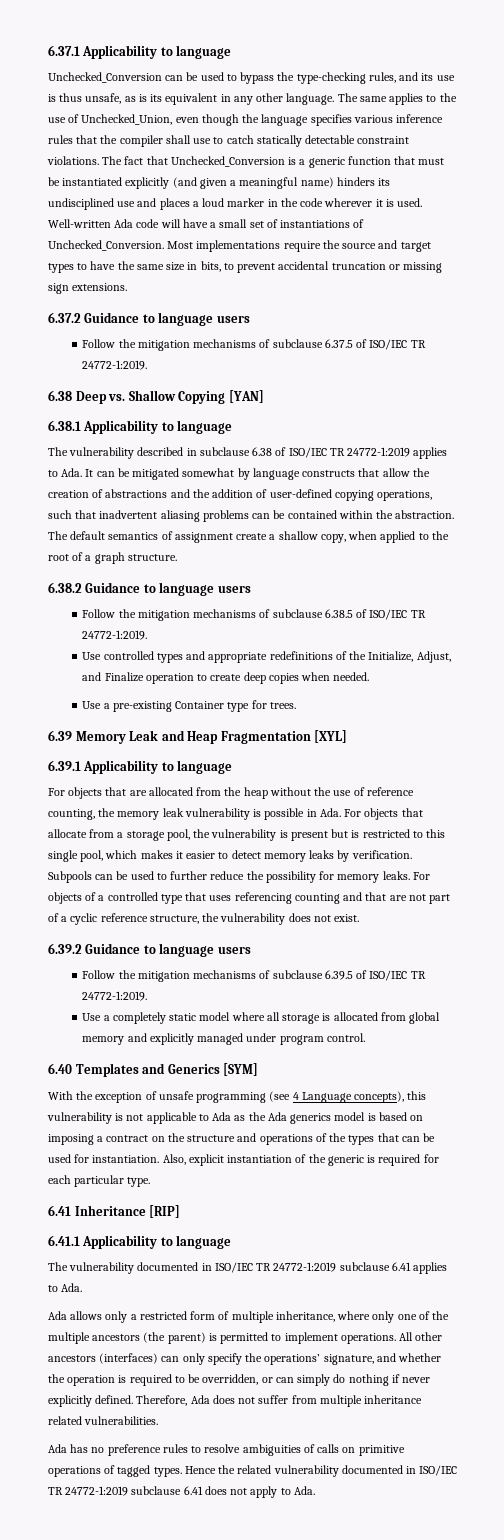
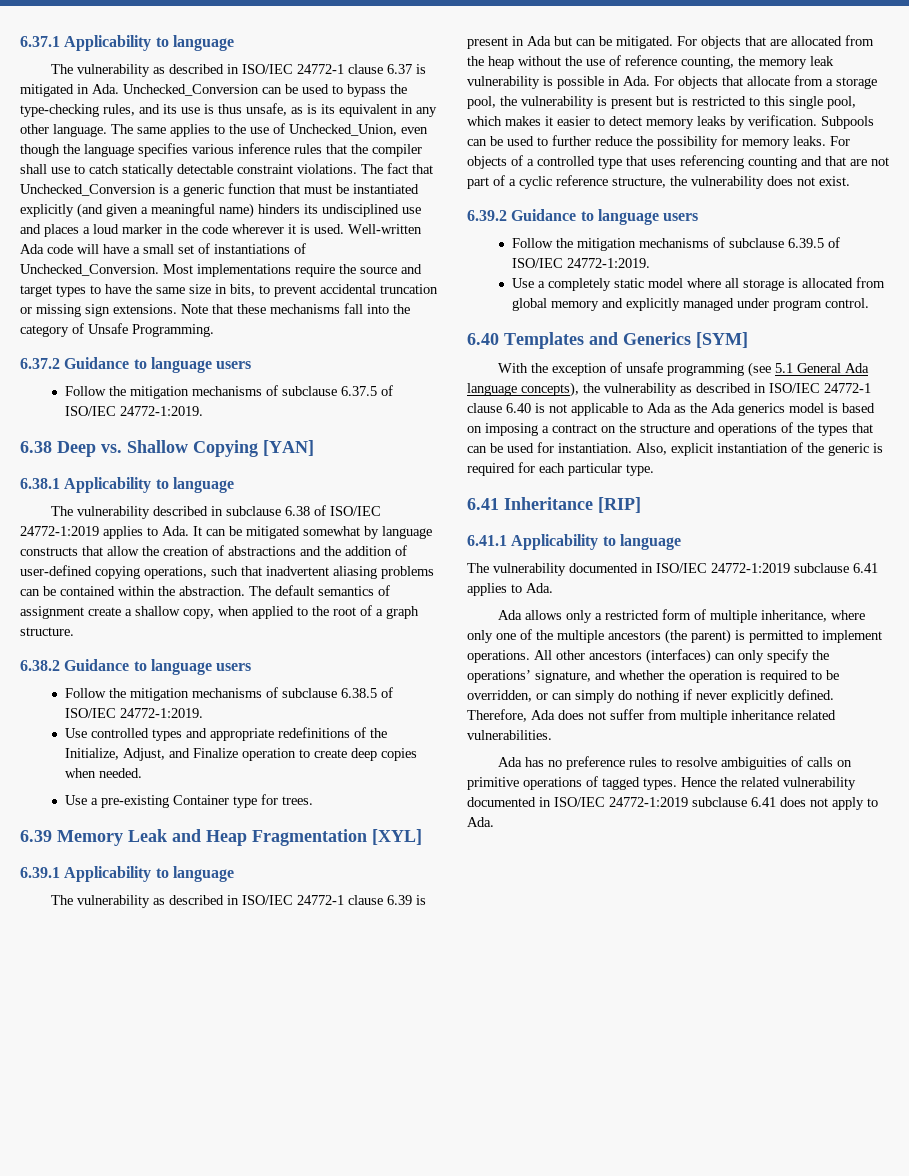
(232, 52) none -> [51,64,427,77] [20,84,119,97] The vulnerability as described in ISO/IEC 24772-1 clause 6.37 is mitigated in Ada.
(128, 287) none -> [181,303,410,314] [20,323,214,337] Note that these mechanisms fall into the category of Unsafe Programming.
[410,340,426,348] TR -> (116, 411) none
[329,448,345,456] TR -> (382, 511) none
[410,610,426,618] TR -> (116, 713) none
(233, 767) none -> [51,895,427,908] [467,36,673,49] The vulnerability as described in ISO/IEC 24772-1 clause 6.39 is present in Ada but can be mitigated.
[410,971,426,979] TR -> (563, 263) none
[292,1091,427,1103] [47,1112,112,1124] 4 Language concepts), this vulnerability -> [775,363,870,373] [467,382,871,397] [467,403,531,413] 5.1 General Ada language concepts), the vulnerability as described in ISO/IEC 24772-1 clause 6.40
[256,1263,272,1271] TR -> (707, 568) none
[48,1487,63,1495] TR -> (605, 802) none

